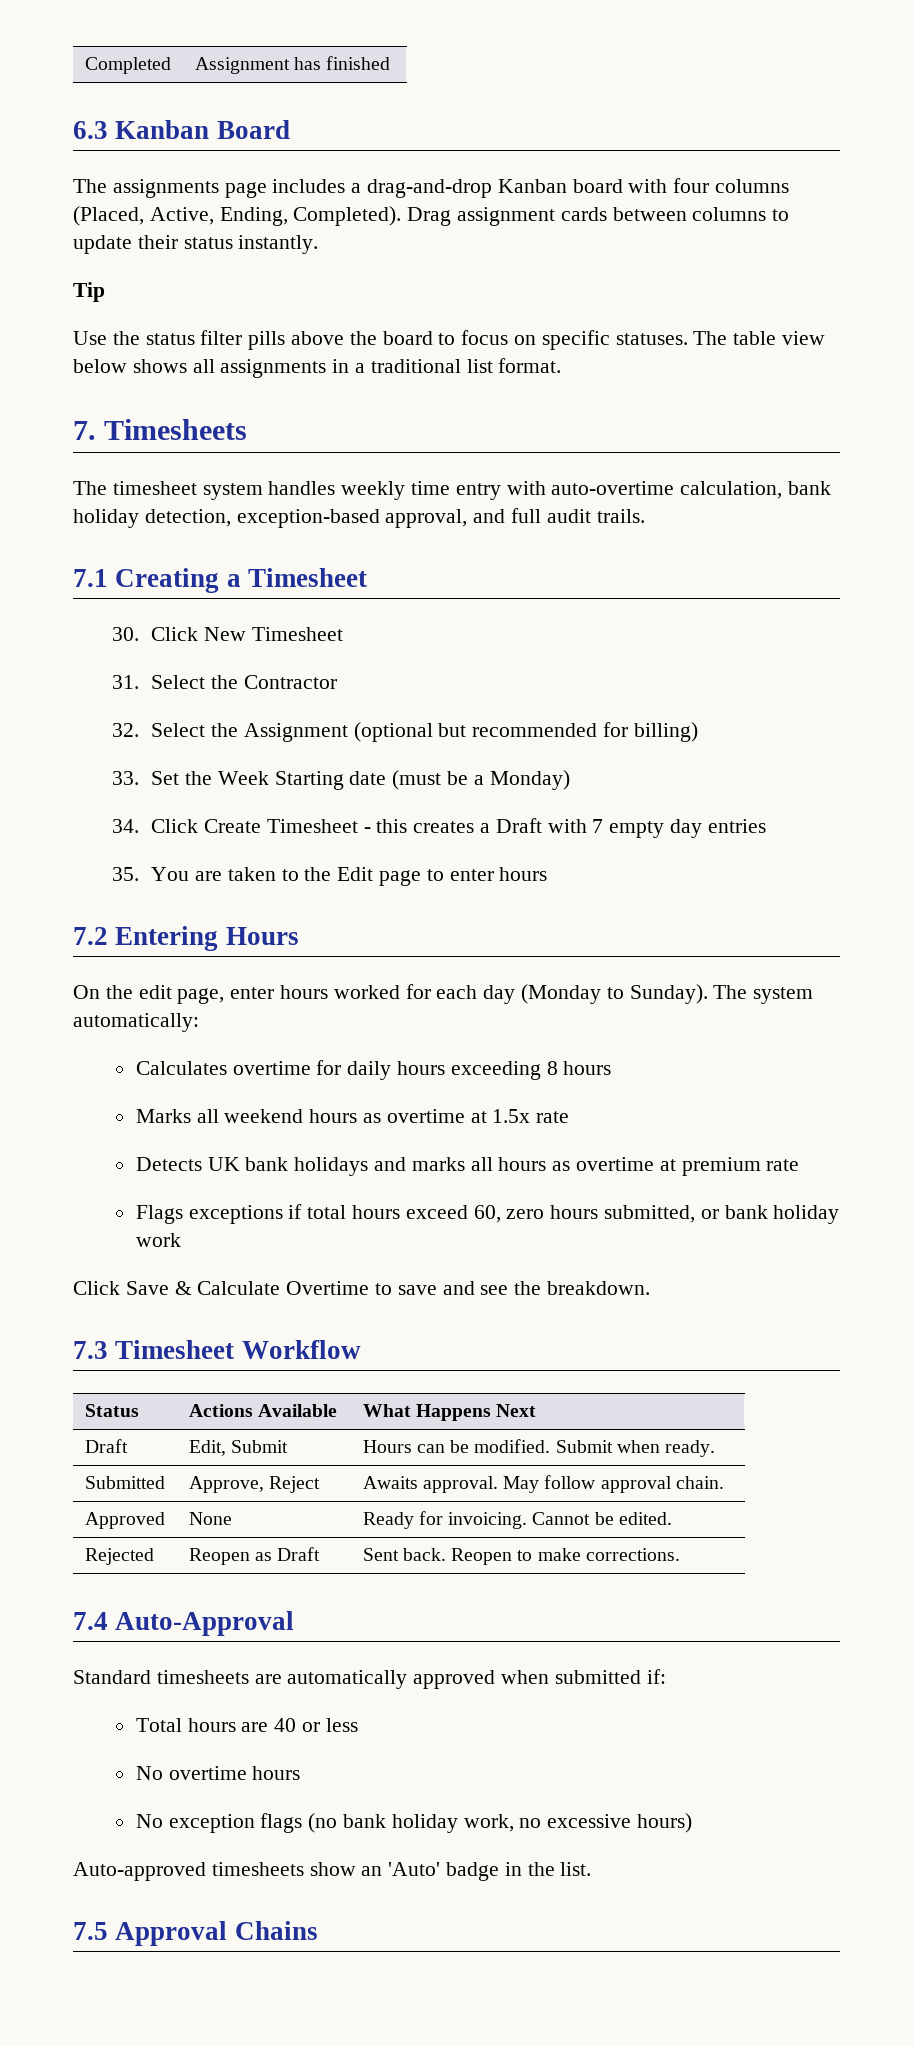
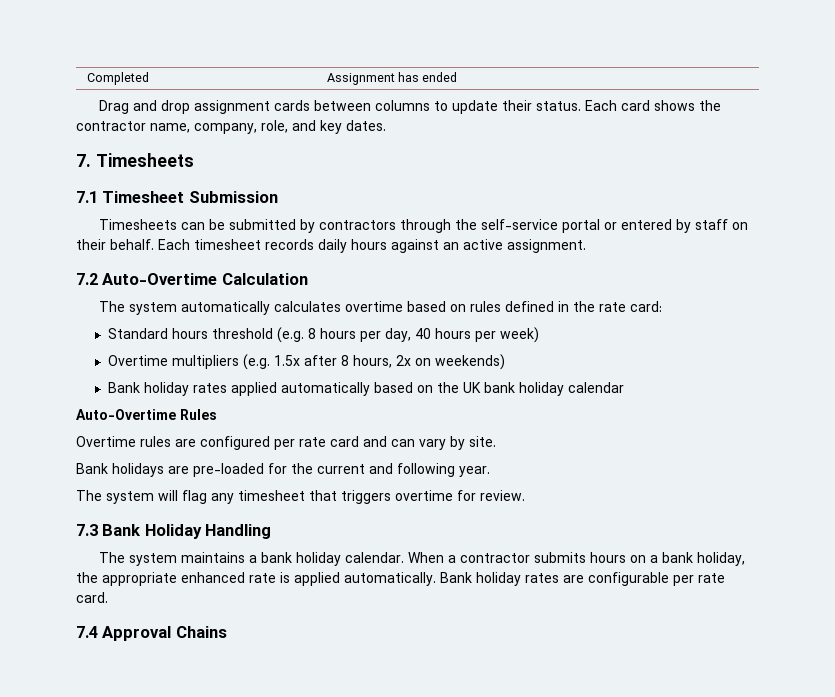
[326,56,391,70] [73,120,290,139] [73,178,790,198] [73,206,452,226] finished // 6.3 Kanban Board // The assignments page includes a drag-and-drop Kanban board with four columns (Placed, Active, Ending, Completed). Drag -> [422,72,458,82] [99,100,191,114] ended // Drag and drop
[183,235,319,254] [73,282,105,302] [73,330,826,350] [73,358,562,378] [73,419,248,440] [73,481,832,500] [73,508,645,528] [73,568,367,593] [112,627,343,641] [112,675,337,689] [112,722,698,742] [112,770,570,790] [112,818,766,838] [112,867,548,886] [73,926,299,951] [73,984,814,1004] [73,1013,199,1032] [135,1060,612,1080] [135,1109,570,1123] [135,1157,800,1176] [135,1204,840,1224] [135,1233,181,1247] [73,1281,651,1295] [73,1340,361,1359] [84,1404,139,1417] [188,1404,337,1417] [362,1404,537,1421] [84,1439,128,1453] [188,1440,288,1456] [362,1439,716,1457] [84,1476,165,1489] [188,1476,320,1493] [362,1475,724,1493] [84,1512,165,1529] [188,1512,232,1525] [362,1511,672,1529] [84,1548,154,1565] [188,1547,321,1565] [362,1548,680,1565] [73,1611,295,1636] [73,1669,666,1689] [135,1718,358,1732] [135,1766,301,1780] [135,1813,692,1833] [73,1862,592,1881] [73,1922,108,1940] status instantly. // Tip // Use the status filter pills above the board to focus on specific statuses. The table view below shows all assignments in a traditional list format. // 7. Timesheets // The timesheet system handles weekly time entry with auto-overtime calculation, bank holiday detection, exception-based approval, and full audit trails. // 7.1 Creating a Timesheet // 30. Click New Timesheet // 31. Select the Contractor // 32. Select the Assignment (optional but recommended for billing) // 33. Set the Week Starting date (must be a Monday) // 34. Click Create Timesheet - this creates a Draft with 7 empty day entries // 35. You are taken to the Edit page to enter hours // 7.2 Entering Hours // On the edit page, enter hours worked for each day (Monday to Sunday). The system automatically: // Calculates overtime for daily hours exceeding 8 hours // Marks all weekend hours as overtime at 1.5x rate // Detects UK bank holidays and marks all hours as overtime at premium rate // Flags exceptions if total hours exceed 60, zero hours submitted, or bank holiday work // Click Save & Calculate Overtime to save and see the breakdown. // 7.3 Timesheet Workflow // Status | Actions Available | What Happens Next // Draft | Edit, Submit | Hours can be modified. Submit when ready. // Submitted | Approve, Reject | Awaits approval. May follow approval chain. // Approved | None | Ready for invoicing. Cannot be edited. // Rejected | Reopen as Draft | Sent back. Reopen to make corrections. // 7.4 Auto-Approval // Standard timesheets are automatically approved when submitted if: // Total hours are 40 or less // No overtime hours // No exception flags (no bank holiday work, no excessive hours) // Auto-approved timesheets show an 'Auto' badge in the list. // 7.5 -> [536,100,722,111] [76,120,386,134] [76,153,194,167] [76,191,278,203] [99,219,749,233] [76,239,586,253] [76,273,308,285] [99,301,663,315] [107,327,539,343] [107,354,505,370] [107,382,624,396] [76,409,217,420] [76,436,496,450] [76,463,490,477] [76,490,525,504] [76,524,272,539] [99,552,746,566] [76,572,725,586] [76,592,108,603] [76,626,98,638] status. Each card shows the contractor name, company, role, and key dates. // 7. Timesheets // 7.1 Timesheet Submission // Timesheets can be submitted by contractors through the self-service portal or entered by staff on their behalf. Each timesheet records daily hours against an active assignment. // 7.2 Auto-Overtime Calculation // The system automatically calculates overtime based on rules defined in the rate card: // Standard hours threshold (e.g. 8 hours per day, 40 hours per week) // Overtime multipliers (e.g. 1.5x after 8 hours, 2x on weekends) // Bank holiday rates applied automatically based on the UK bank holiday calendar // Auto-Overtime Rules // Overtime rules are configured per rate card and can vary by site. // Bank holidays are pre-loaded for the current and following year. // The system will flag any timesheet that triggers overtime for review. // 7.3 Bank Holiday Handling // The system maintains a bank holiday calendar. When a contractor submits hours on a bank holiday, the appropriate enhanced rate is applied automatically. Bank holiday rates are configurable per rate card. // 7.4

